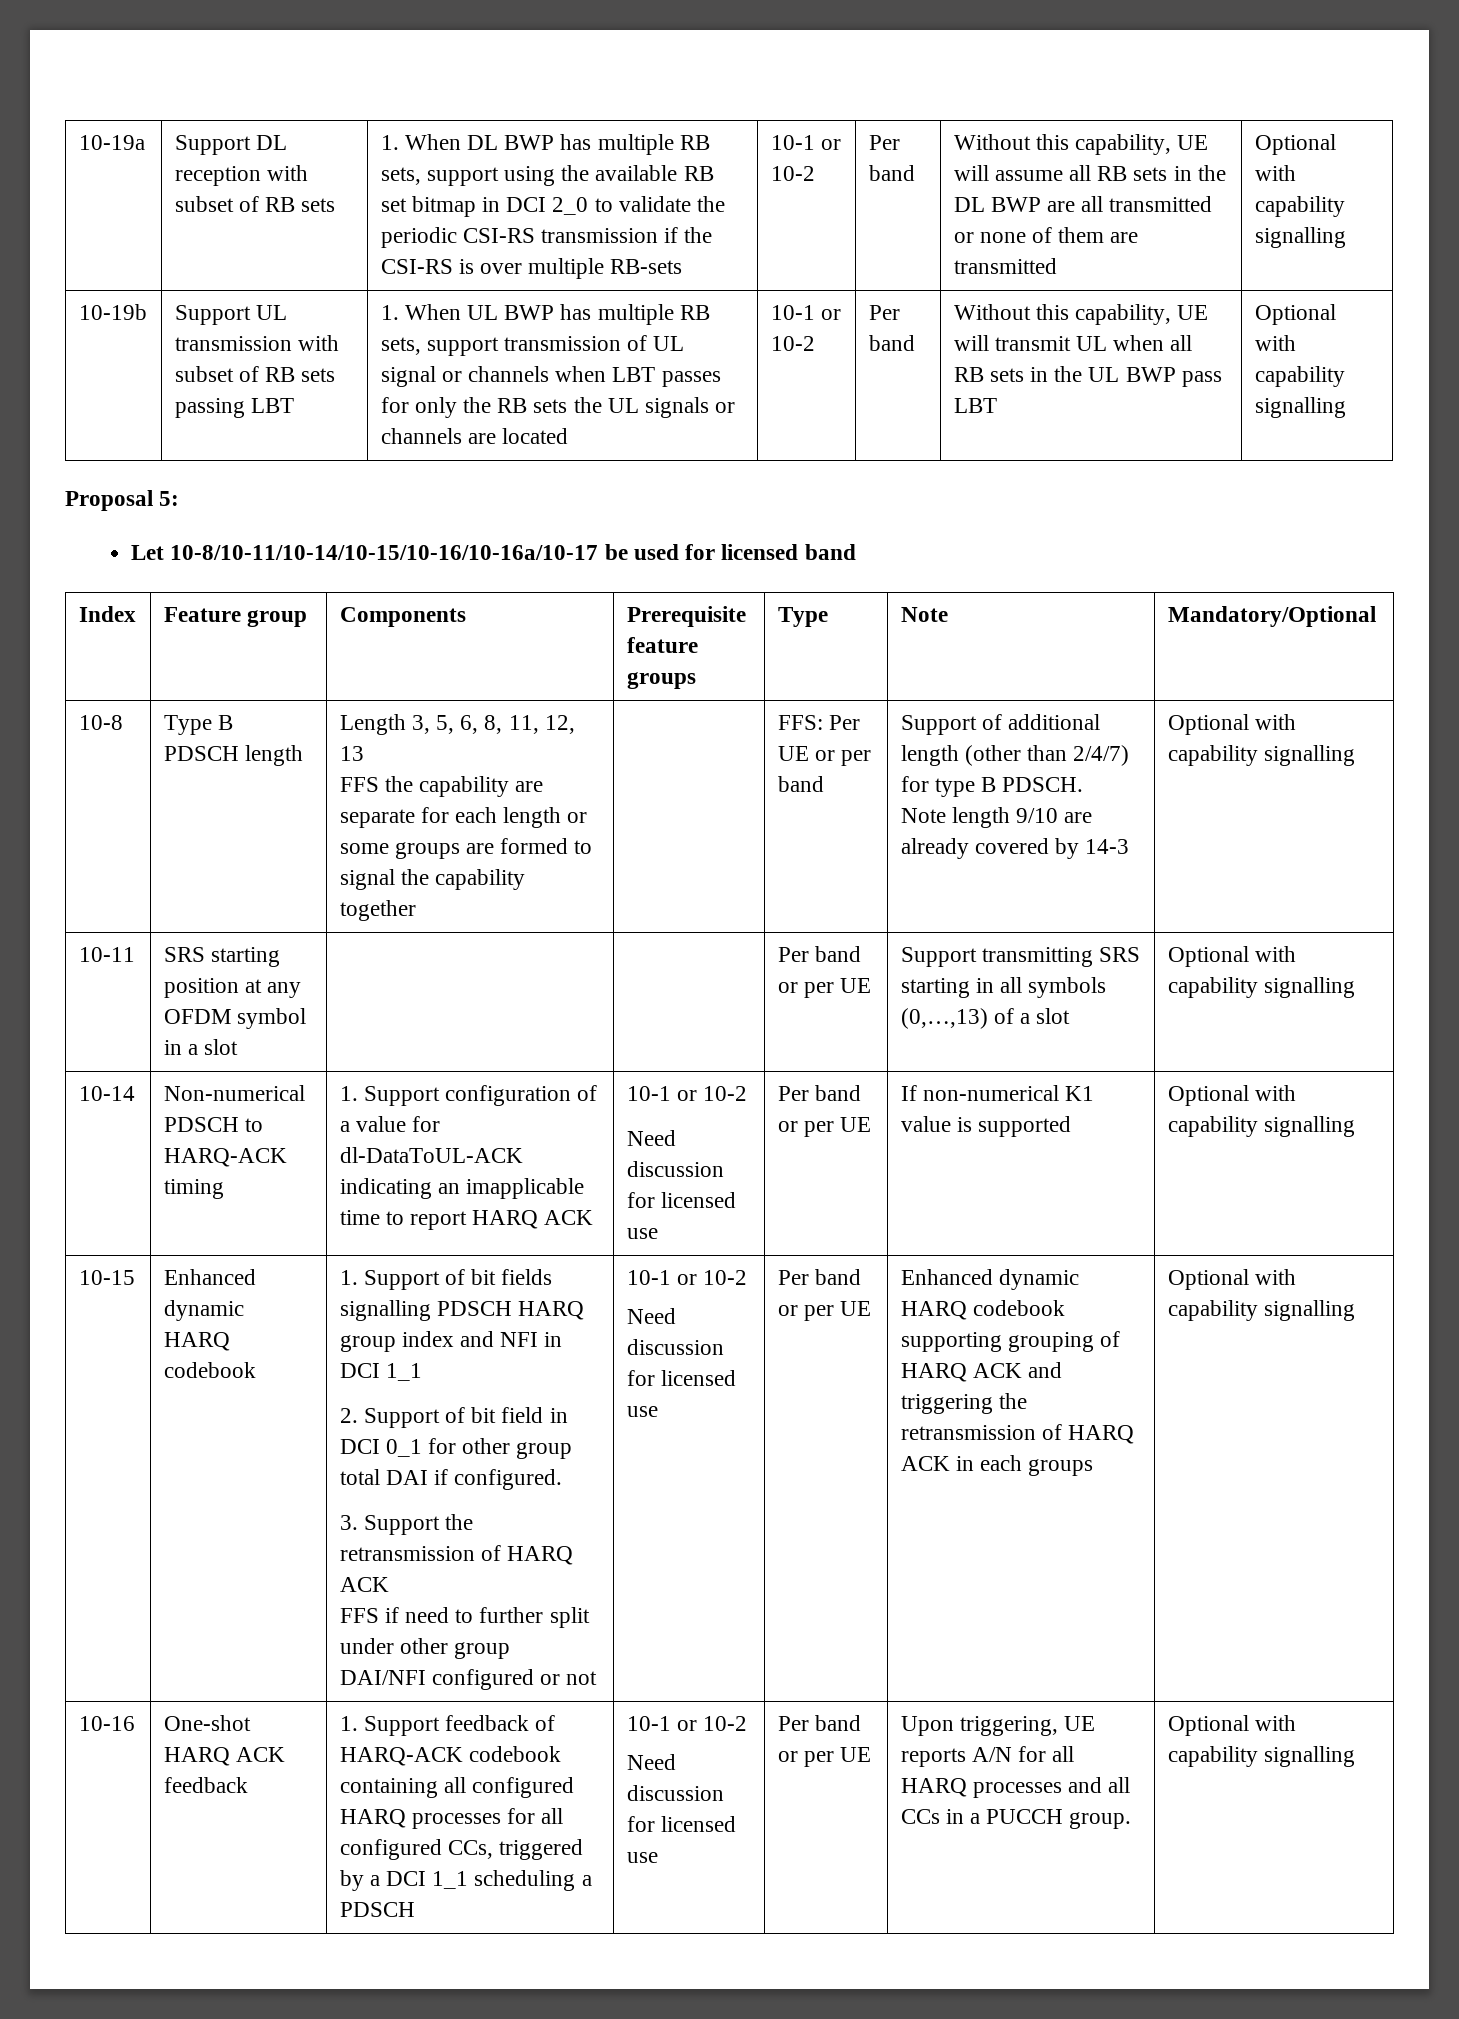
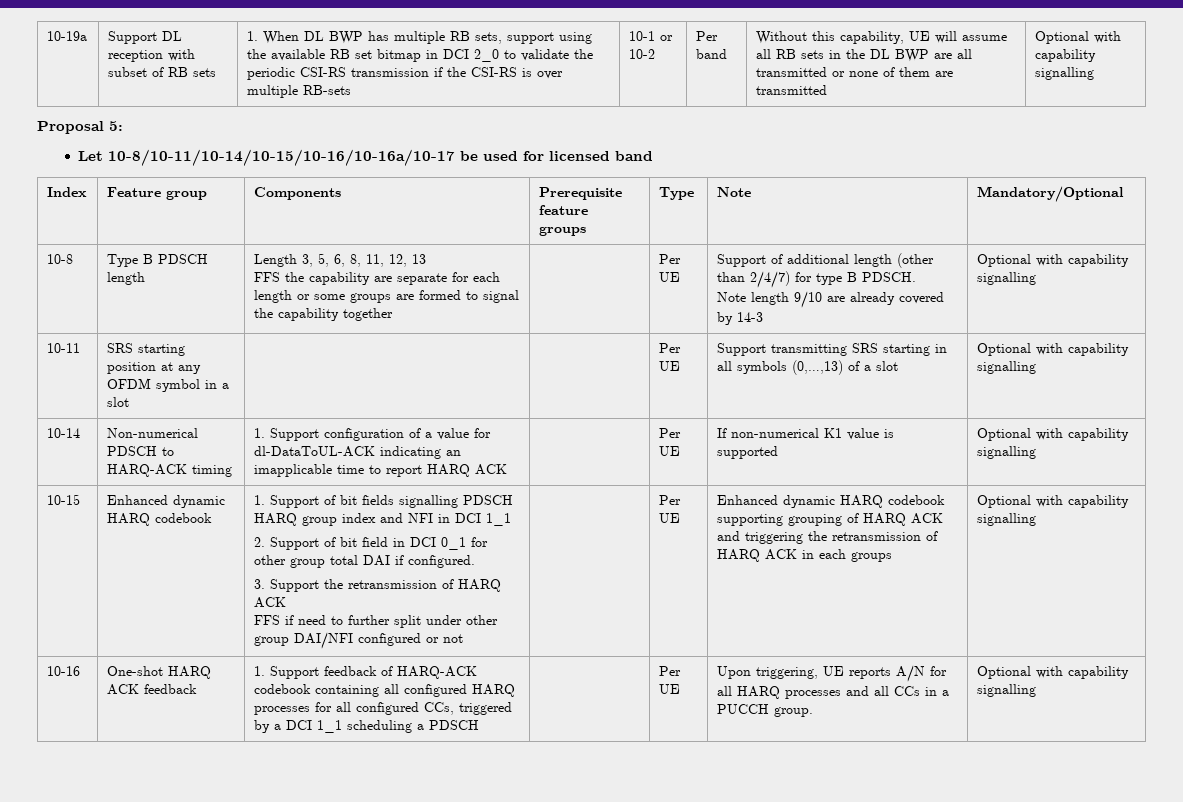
[78,304,147,320] [174,305,287,325] [174,335,339,351] [174,366,336,382] [174,398,294,418] [380,304,710,325] [380,335,685,356] [380,366,721,387] [380,397,736,418] [380,428,568,444] [770,305,841,320] [770,336,815,351] [868,305,900,320] [868,335,915,351] [953,304,1209,325] [953,335,1193,351] [953,366,1222,387] [953,398,997,413] [1254,304,1336,325] [1254,335,1296,351] [1254,366,1345,387] [1254,397,1346,418] // 10-19b | Support UL transmission with subset of RB sets passing LBT | 1. When UL BWP has multiple RB sets, support transmission of UL signal or channels when LBT passes for only the RB sets the UL signals or channels are located | 10-1 or 10-2 | Per band | Without this capability, UE will transmit UL when all RB sets in the UL BWP pass LBT | Optional with capability signalling -> (1095, 73) none
[777,715,860,730] [777,746,871,766] [777,776,824,792] FFS: Per UE or per band -> [659,254,682,264] [659,272,681,282] Per UE
[814,946,861,962] [777,982,834,998] band or per -> (682, 348) none
[626,1086,747,1101] [626,1130,676,1146] [626,1161,724,1177] [626,1192,736,1208] [626,1228,658,1239] [777,1085,861,1101] [777,1121,834,1137] 10-1 or 10-2 // Need discussion for licensed use | Per band or per -> [659,428,682,438] | Per
[626,1270,747,1285] [626,1308,676,1324] [626,1339,724,1355] [626,1370,736,1386] [626,1406,658,1417] [777,1269,861,1285] [777,1305,834,1321] 10-1 or 10-2 // Need discussion for licensed use | Per band or per -> [659,495,682,505] | Per
[626,1716,747,1731] [626,1754,676,1770] [626,1785,724,1801] [626,1816,736,1832] [626,1852,658,1863] [777,1715,861,1731] [777,1751,834,1767] 10-1 or 10-2 // Need discussion for licensed use | Per band or per -> [659,666,682,676] | Per

